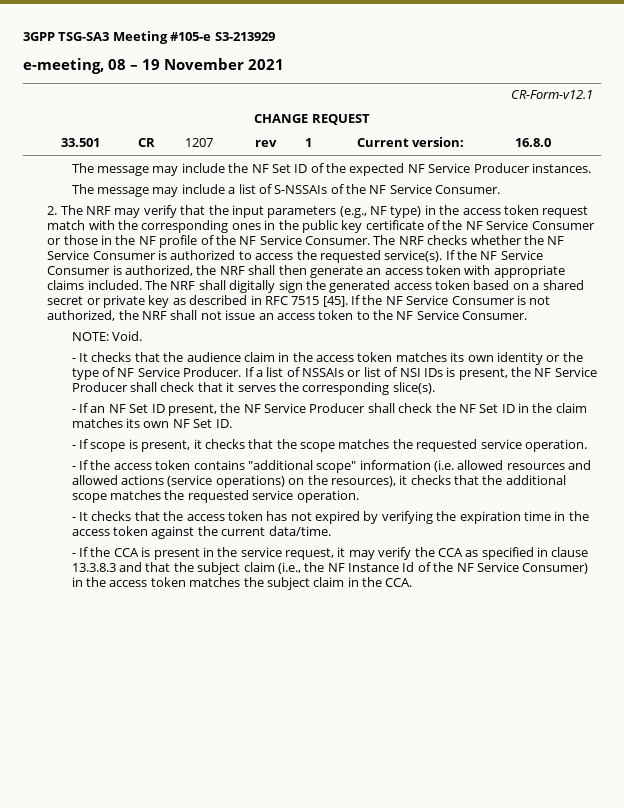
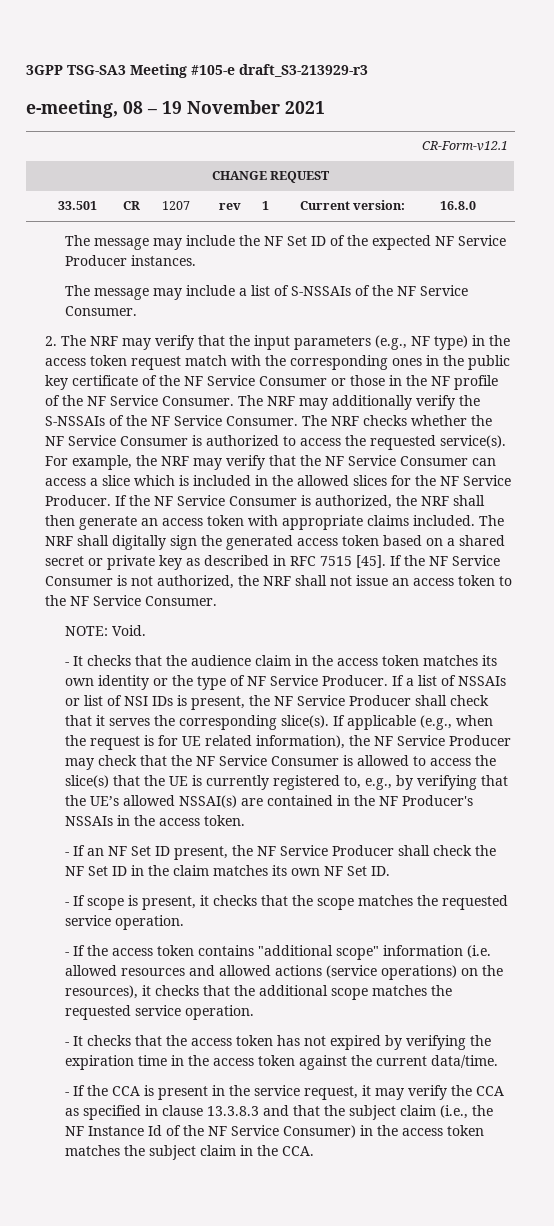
[214,32,275,41] S3-213929 -> [239,64,368,77] draft_S3-213929-r3
(424, 240) none -> [299,395,481,410] [45,415,360,426] may additionally verify the S-NSSAIs of the NF Service Consumer. The NRF
(443, 256) none -> [45,455,497,470] [45,475,512,486] [45,495,112,506] For example, the NRF may verify that the NF Service Consumer can access a slice which is included in the allowed slices for the NF Service Producer.
(435, 388) none -> [332,715,493,730] [64,735,511,750] [64,755,496,770] [64,775,508,790] [64,795,473,808] [64,815,245,826] If applicable (e.g., when the request is for UE related information), the NF Service Producer may check that the NF Service Consumer is allowed to access the slice(s) that the UE is currently registered to, e.g., by verifying that the UE’s allowed NSSAI(s) are contained in the NF Producer's NSSAIs in the access token.

